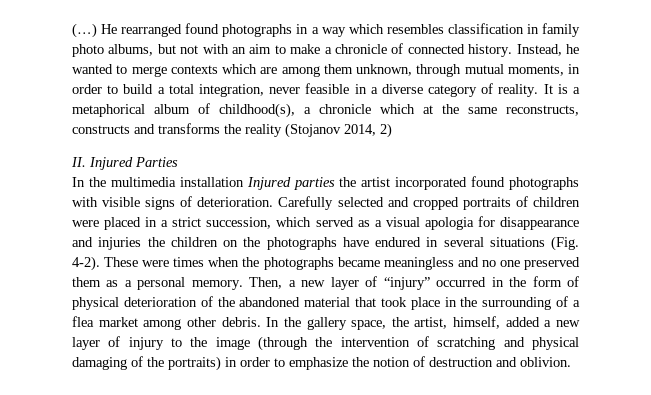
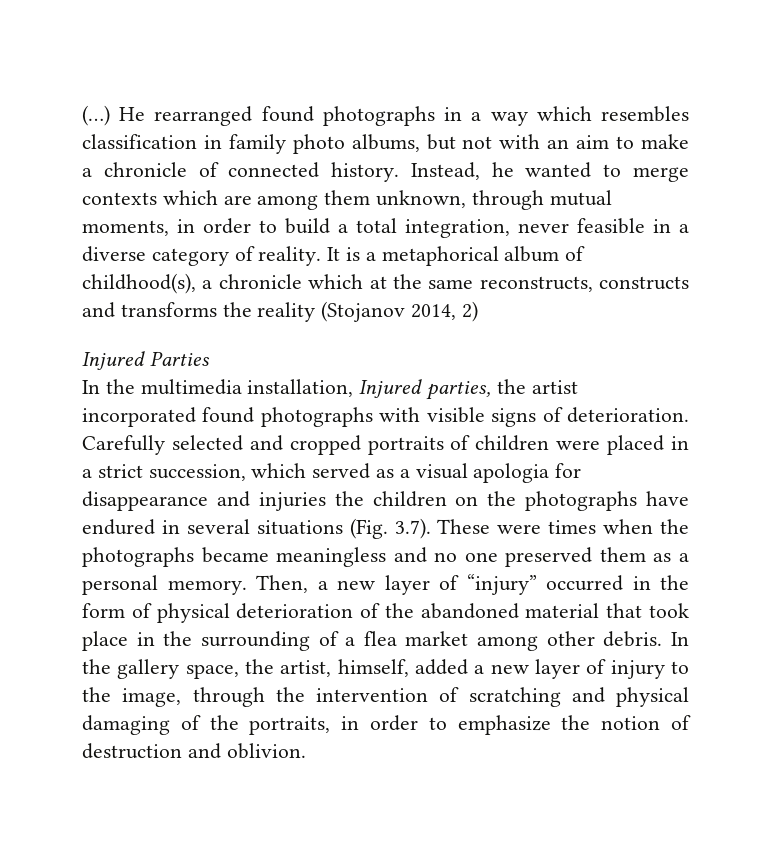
[71,157,86,167] II. -> (478, 311) none
[179,177,335,190] installation Injured parties -> [247,379,492,400] installation, Injured parties,
[72,256,100,271] 4-2). -> [394,518,431,539] 3.7).
[215,336,308,351] image (through -> [122,687,265,707] image, through
[168,356,221,371] portraits) -> [249,716,331,735] portraits,

